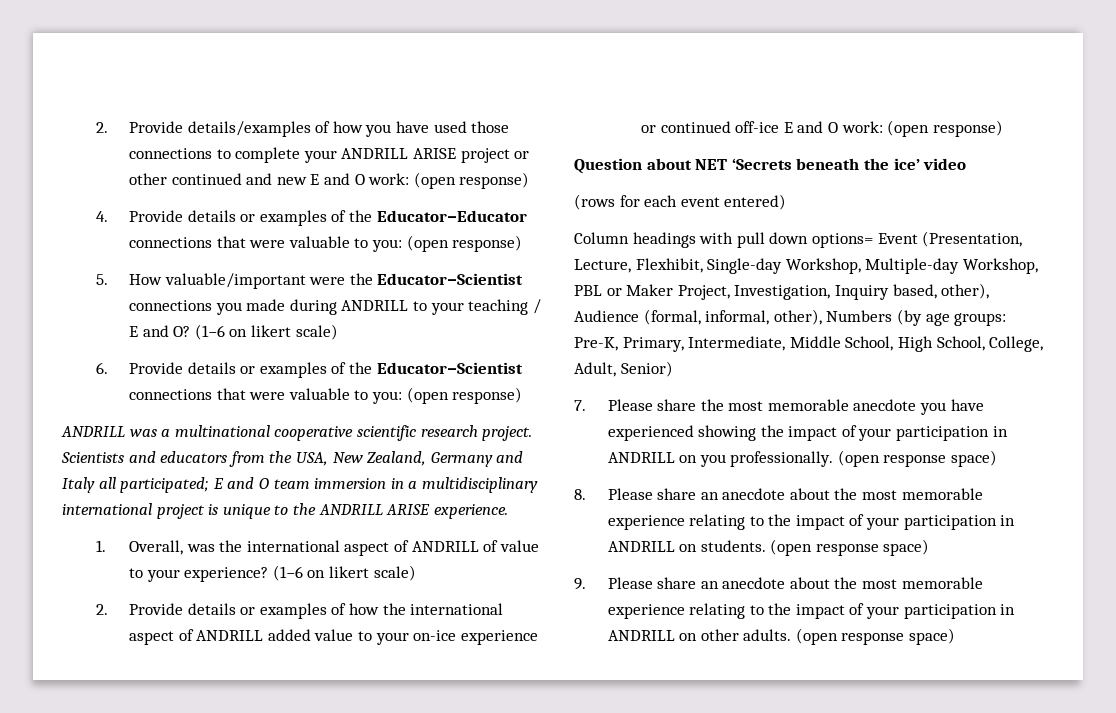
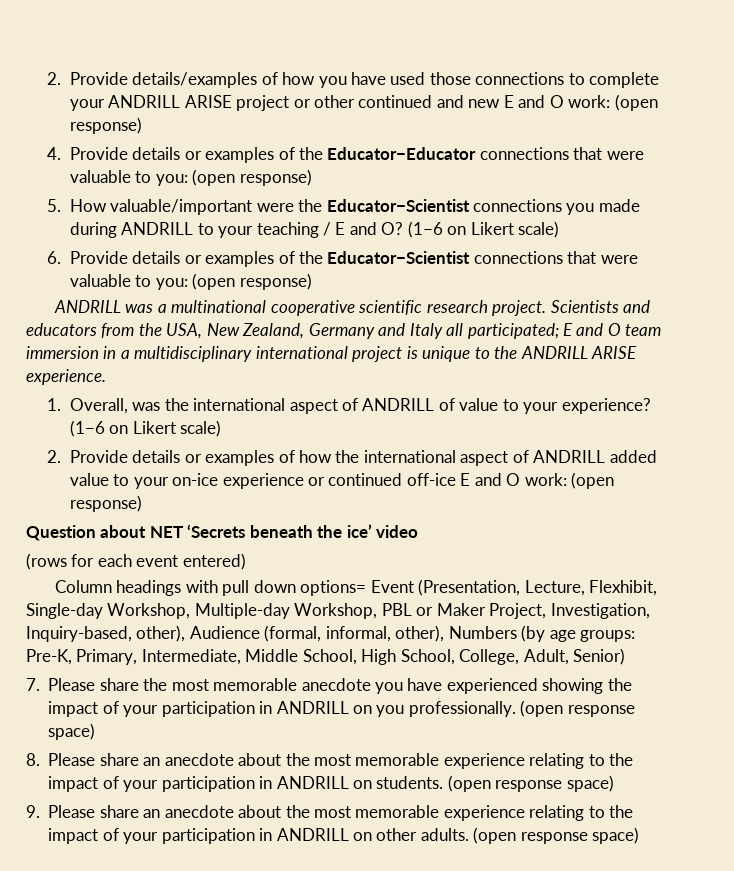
[250,325,291,337] likert -> [470,222,514,235] Likert
[328,566,369,578] likert -> [132,421,176,434] Likert
[834,284,937,300] Inquiry based, -> [26,626,132,642] Inquiry-based,

